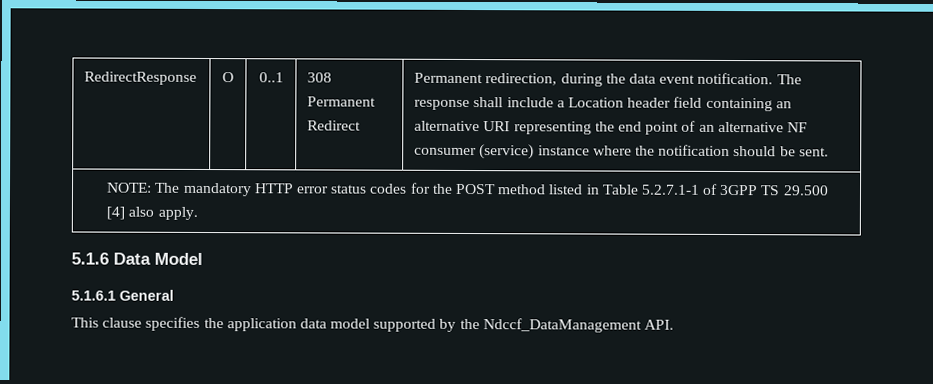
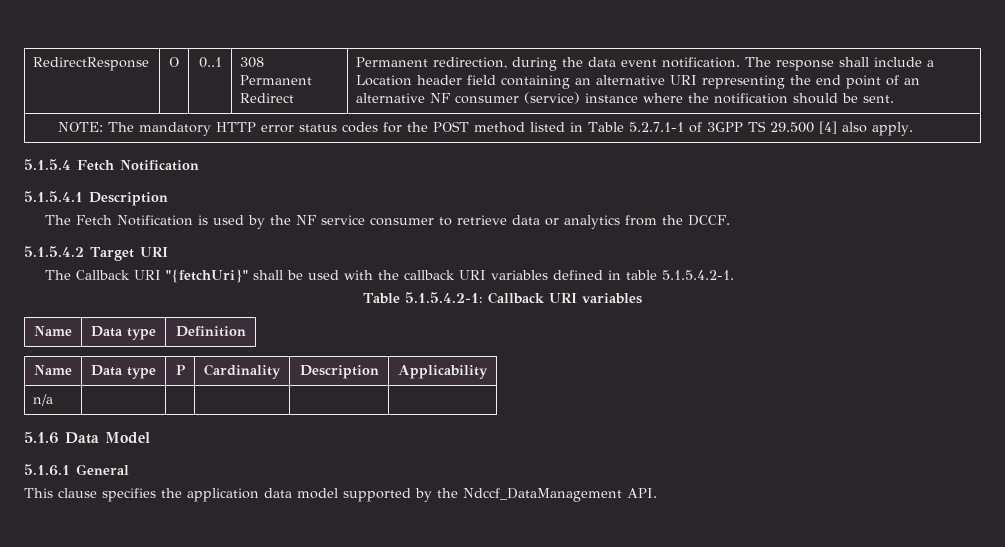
(198, 213) none -> [24,159,199,171] [24,191,168,206] [45,215,731,229] [24,246,168,261] [45,269,735,283] [363,292,642,304] [34,326,72,336] [91,326,156,340] [175,326,246,337] [34,365,72,375] [91,365,156,379] [175,365,185,375] [204,364,281,379] [299,365,379,379] [398,365,488,379] [33,394,54,406] // 5.1.5.4 Fetch Notification // 5.1.5.4.1 Description // The Fetch Notification is used by the NF service consumer to retrieve data or analytics from the DCCF. // 5.1.5.4.2 Target URI // The Callback URI "{fetchUri}" shall be used with the callback URI variables defined in table 5.1.5.4.2-1. // Table 5.1.5.4.2-1: Callback URI variables // Name | Data type | Definition // Name | Data type | P | Cardinality | Description | Applicability // n/a | | | | |

